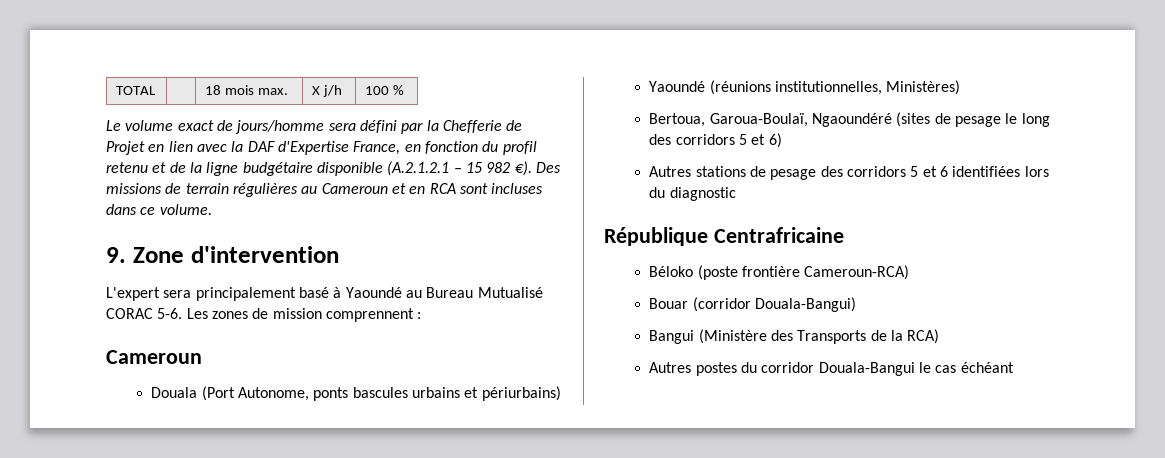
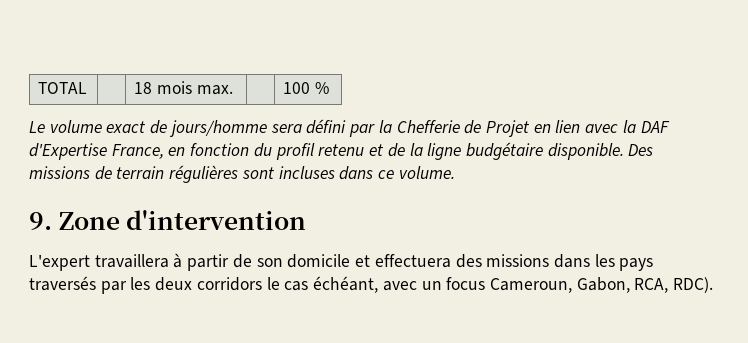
[312,85,343,97] X j/h -> (233, 90) none
[316,161,532,176] disponible (A.2.1.2.1 – 15 982 €). -> [547,143,624,160] disponible.
[301,183,456,194] au Cameroun et en RCA -> (239, 174) none
[163,287,543,301] [106,308,422,322] [106,350,202,364] [151,386,561,401] [649,80,961,95] [649,112,1050,127] [649,133,782,148] [649,166,1049,180] [649,187,736,201] [604,227,844,246] [649,265,910,280] [649,297,856,312] [649,329,940,344] [649,362,1014,376] sera principalement basé à Yaoundé au Bureau Mutualisé CORAC 5-6. Les zones de mission comprennent : // Cameroun // Douala (Port Autonome, ponts bascules urbains et périurbains) // Yaoundé (réunions institutionnelles, Ministères) // Bertoua, Garoua-Boulaï, Ngaoundéré (sites de pesage le long des corridors 5 et 6) // Autres stations de pesage des corridors 5 et 6 identifiées lors du diagnostic // République Centrafricaine // Béloko (poste frontière Cameroun-RCA) // Bouar (corridor Douala-Bangui) // Bangui (Ministère des Transports de la RCA) // Autres postes du corridor Douala-Bangui le cas échéant -> [94,253,654,271] [29,276,714,294] travaillera à partir de son domicile et effectuera des missions dans les pays traversés par les deux corridors le cas échéant, avec un focus Cameroun, Gabon, RCA, RDC).

